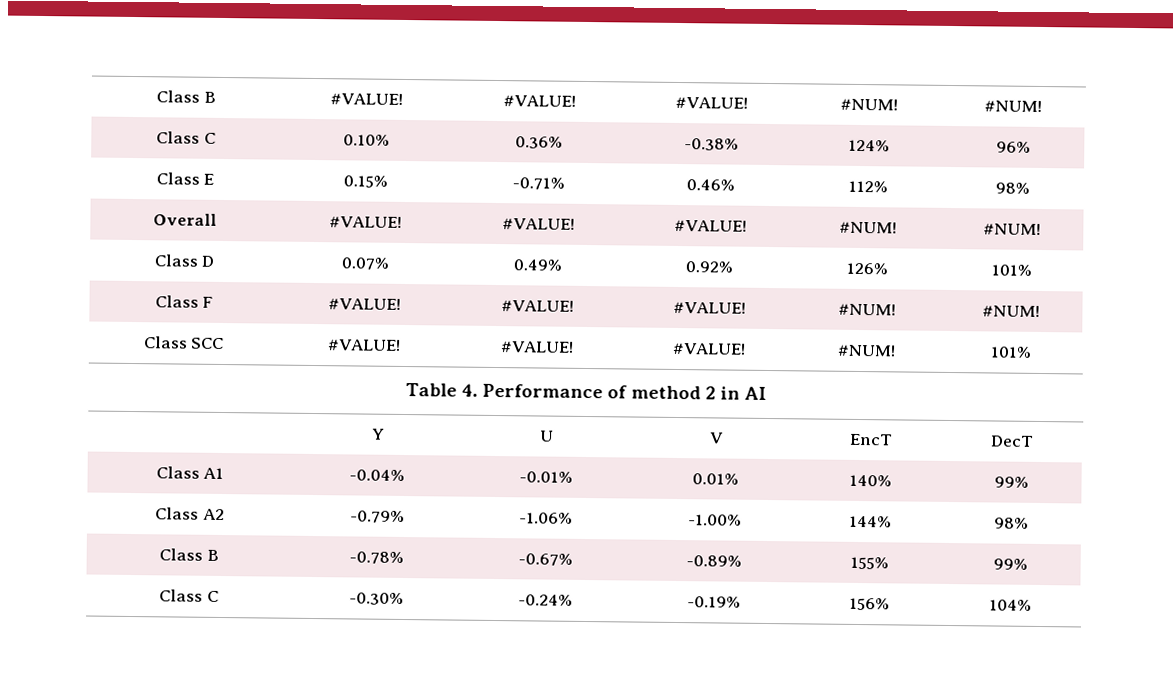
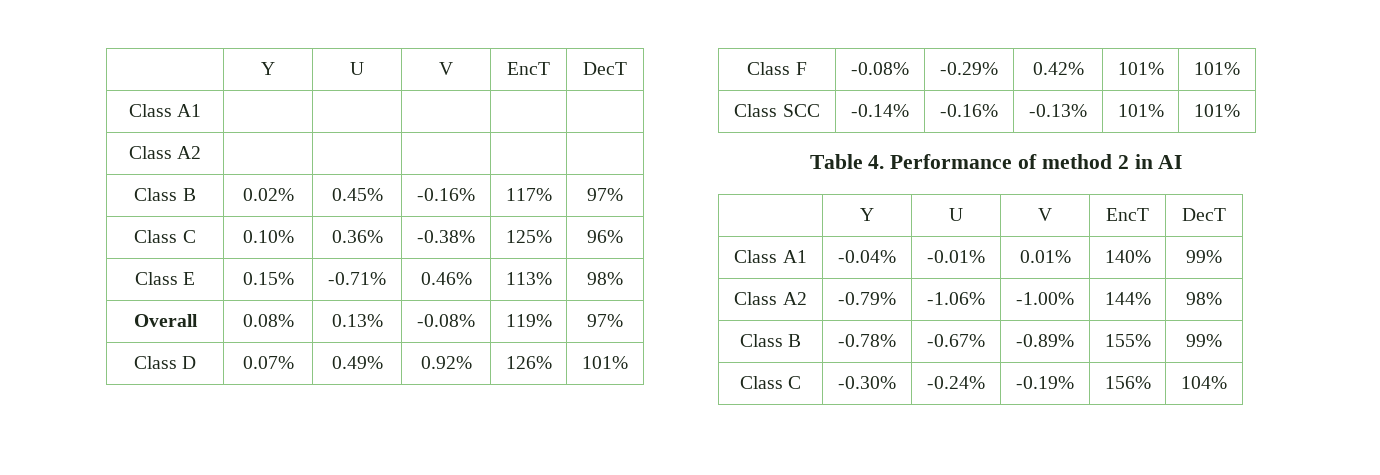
[156,90,216,103] [330,93,404,105] [502,95,576,107] [674,96,748,109] [840,98,898,111] [984,100,1042,112] Class B | #VALUE! | #VALUE! | #VALUE! | #NUM! | #NUM! -> [261,62,275,75] [350,62,364,75] [439,62,453,75] [507,62,550,75] [583,62,627,75] [128,104,202,117] [128,146,202,159] [134,188,196,201] [242,188,294,201] [331,188,383,201] [417,188,475,201] [505,188,552,201] [587,188,623,201] | Y | U | V | EncT | DecT // Class A1 | | | | | // Class A2 | | | | | // Class B | 0.02% | 0.45% | -0.16% | 117% | 97%
[848,139,890,152] 124% -> [505,230,552,243] 125%
[848,180,888,193] 112% -> [505,272,552,285] 113%
[329,216,403,228] [501,218,575,230] [673,219,747,232] [839,221,897,234] [983,223,1041,235] #VALUE! | #VALUE! | #VALUE! | #NUM! | #NUM! -> [242,314,294,327] [331,314,383,327] [417,314,475,327] [505,314,552,327] [587,314,623,327] 0.08% | 0.13% | -0.08% | 119% | 97%
[328,298,402,310] [500,300,574,312] [672,301,746,314] [838,303,896,316] [982,305,1040,317] [142,336,225,350] [327,339,402,351] [499,341,574,353] [671,342,746,355] [837,344,896,357] #VALUE! | #VALUE! | #VALUE! | #NUM! | #NUM! // Class SCC | #VALUE! | #VALUE! | #VALUE! | #NUM! -> [851,62,909,75] [940,62,998,75] [1032,62,1084,75] [1117,62,1164,75] [1194,62,1240,75] [734,104,820,117] [851,104,909,117] [940,104,998,117] [1029,104,1087,117] [1117,104,1164,117] -0.08% | -0.29% | 0.42% | 101% | 101% // Class SCC | -0.14% | -0.16% | -0.13% | 101%

